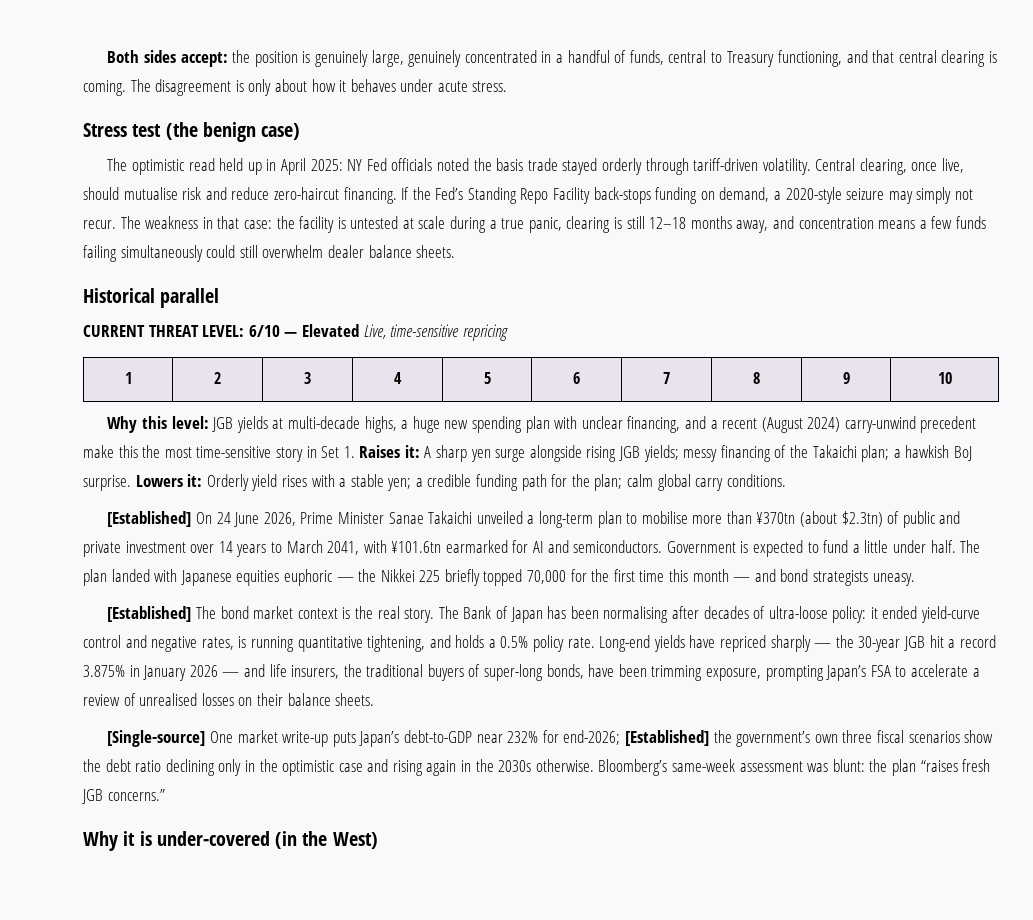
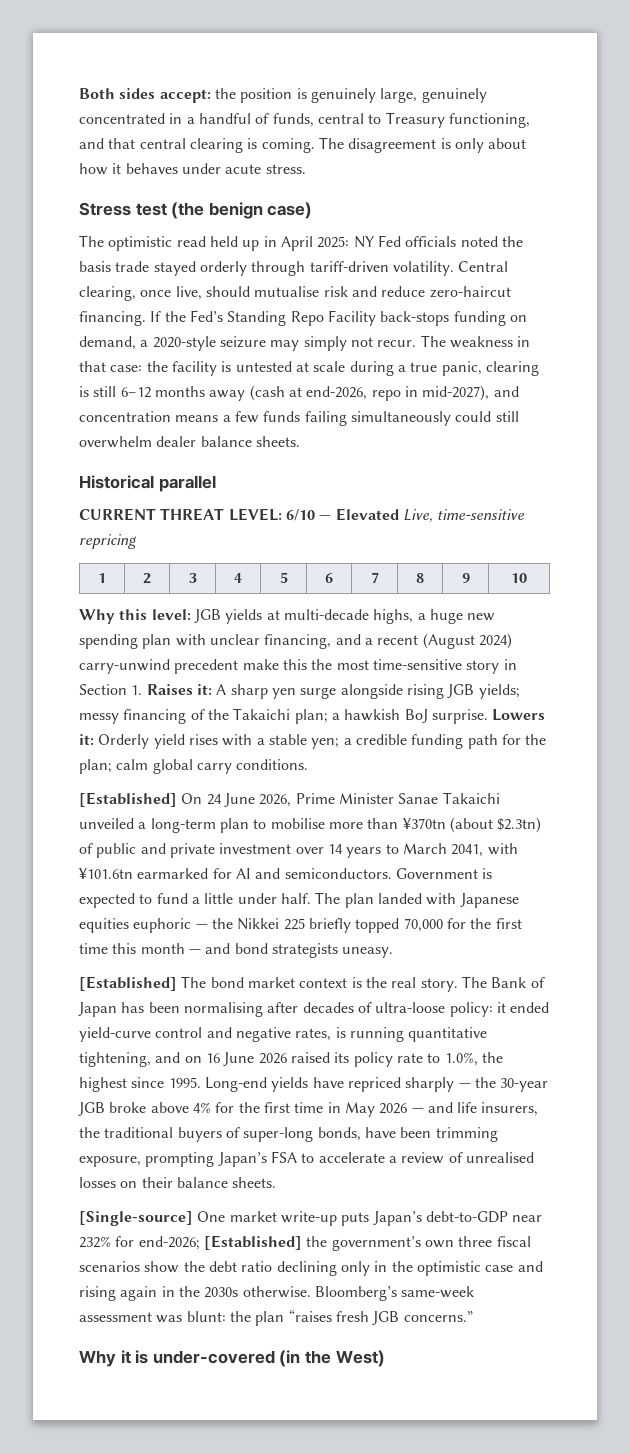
[649,216,769,233] 12–18 months away, -> [120,385,490,401] 6–12 months away (cash at end-2026, repo in mid-2027),
[321,446,340,458] Set -> [79,684,127,695] Section
[455,635,595,652] holds a 0.5% policy rate. -> [184,1052,503,1067] [79,1077,201,1092] on 16 June 2026 raised its policy rate to 1.0%, the highest since 1995.
[929,635,996,648] [83,665,187,681] hit a record 3.875% in January -> [109,1102,375,1117] broke above 4% for the first time in May

